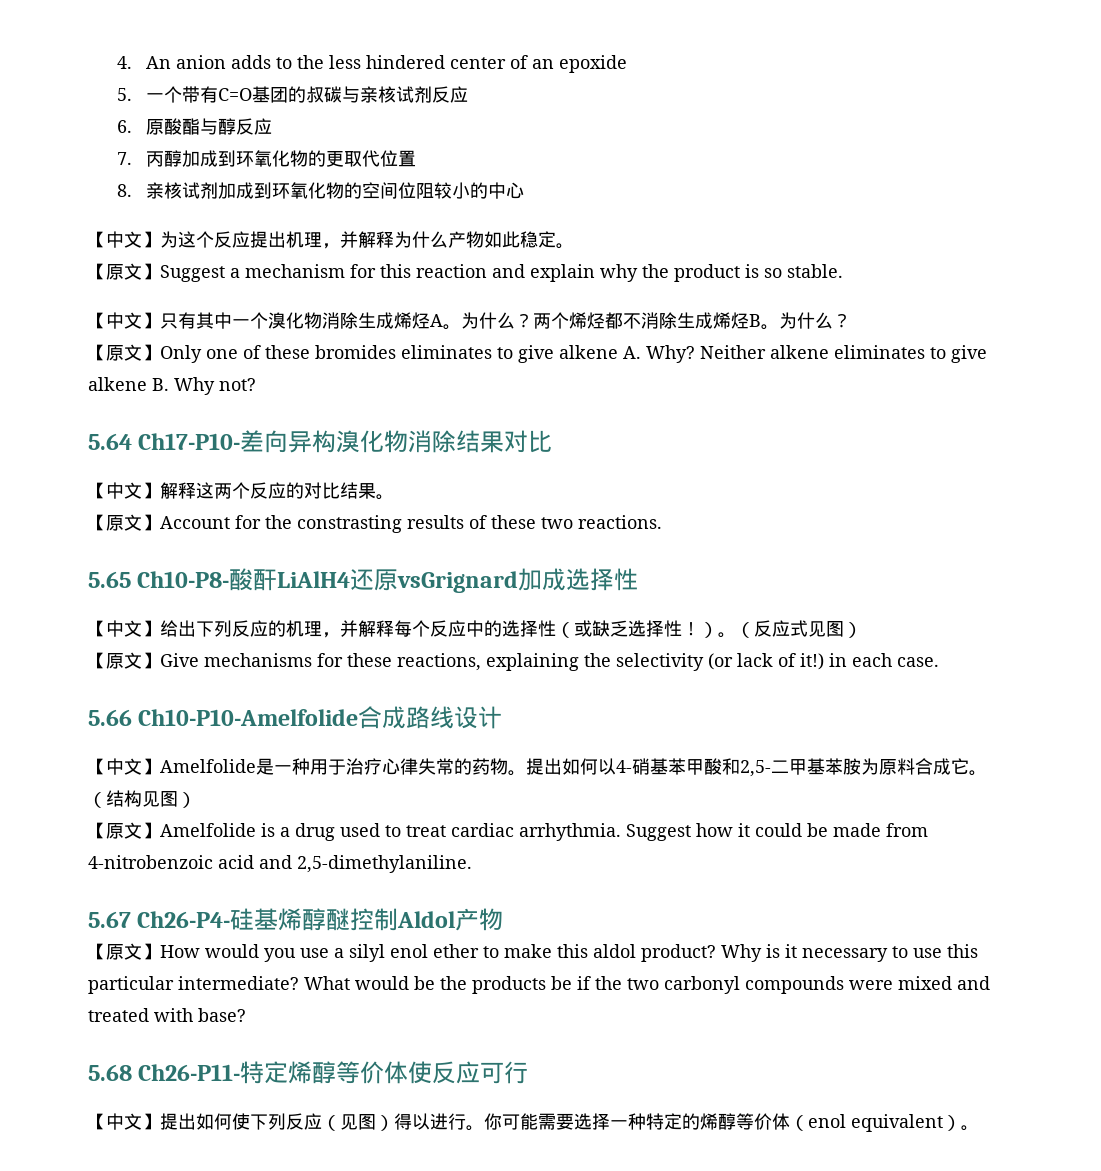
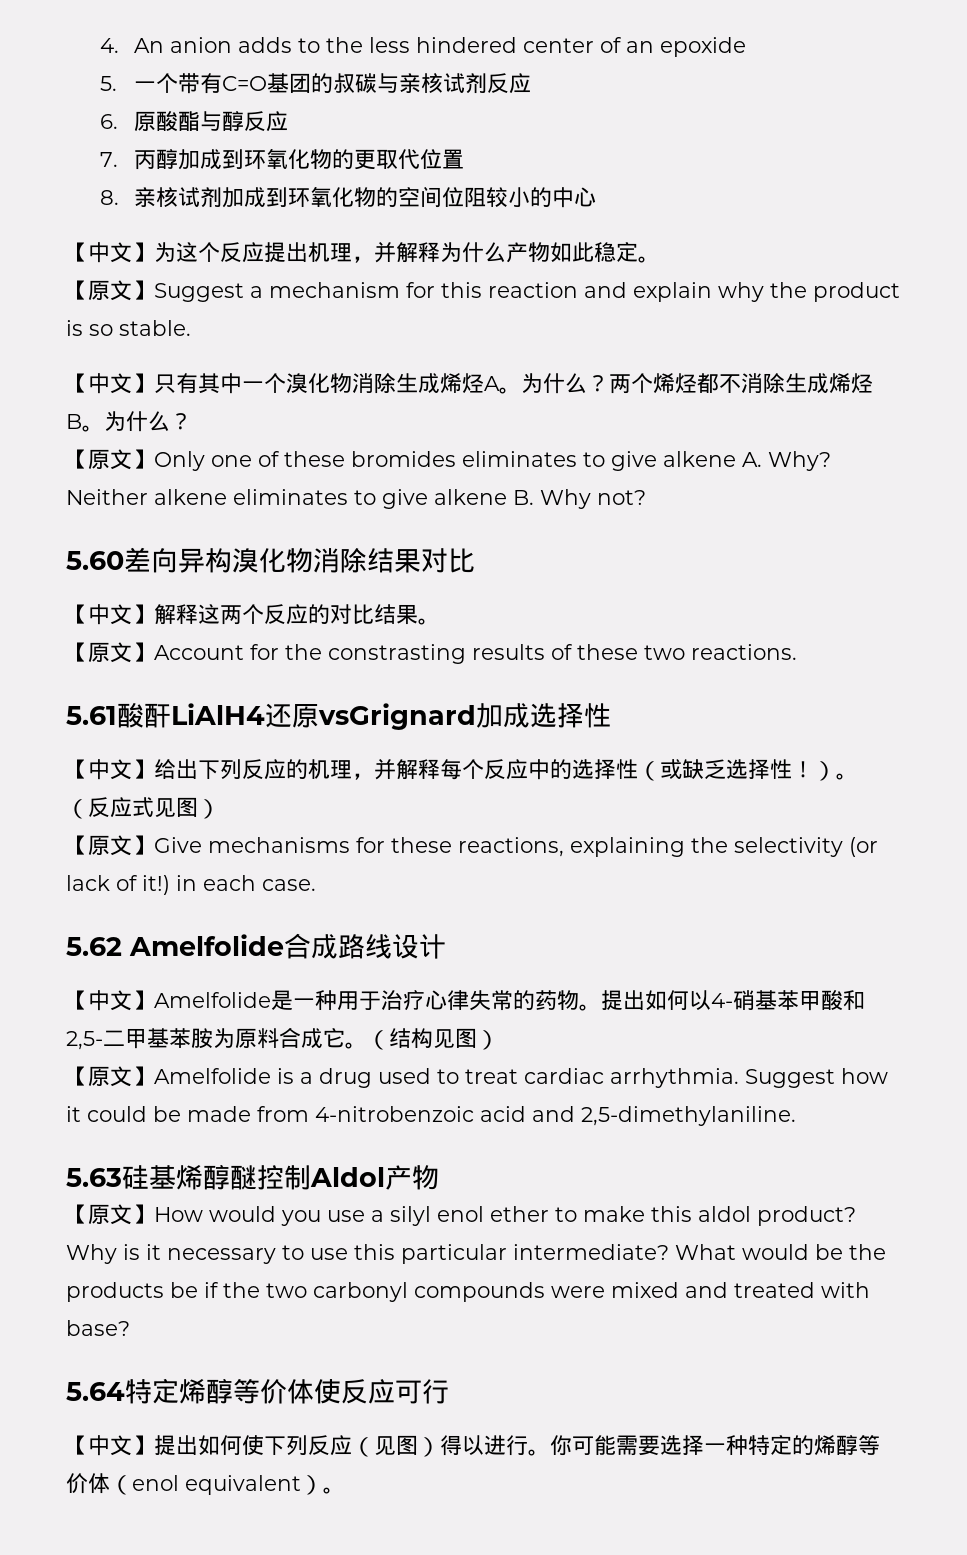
[88,433,241,450] 5.64 Ch17-P10- -> [66,551,124,570] 5.60
[88,571,230,588] 5.65 Ch10-P8- -> [66,706,117,725] 5.61
[88,709,359,726] 5.66 Ch10-P10-Amelfolide -> [66,934,284,956] 5.62 Amelfolide
[88,911,231,928] 5.67 Ch26-P4- -> [66,1168,122,1187] 5.63
[88,1064,241,1081] 5.68 Ch26-P11- -> [66,1382,125,1401] 5.64

